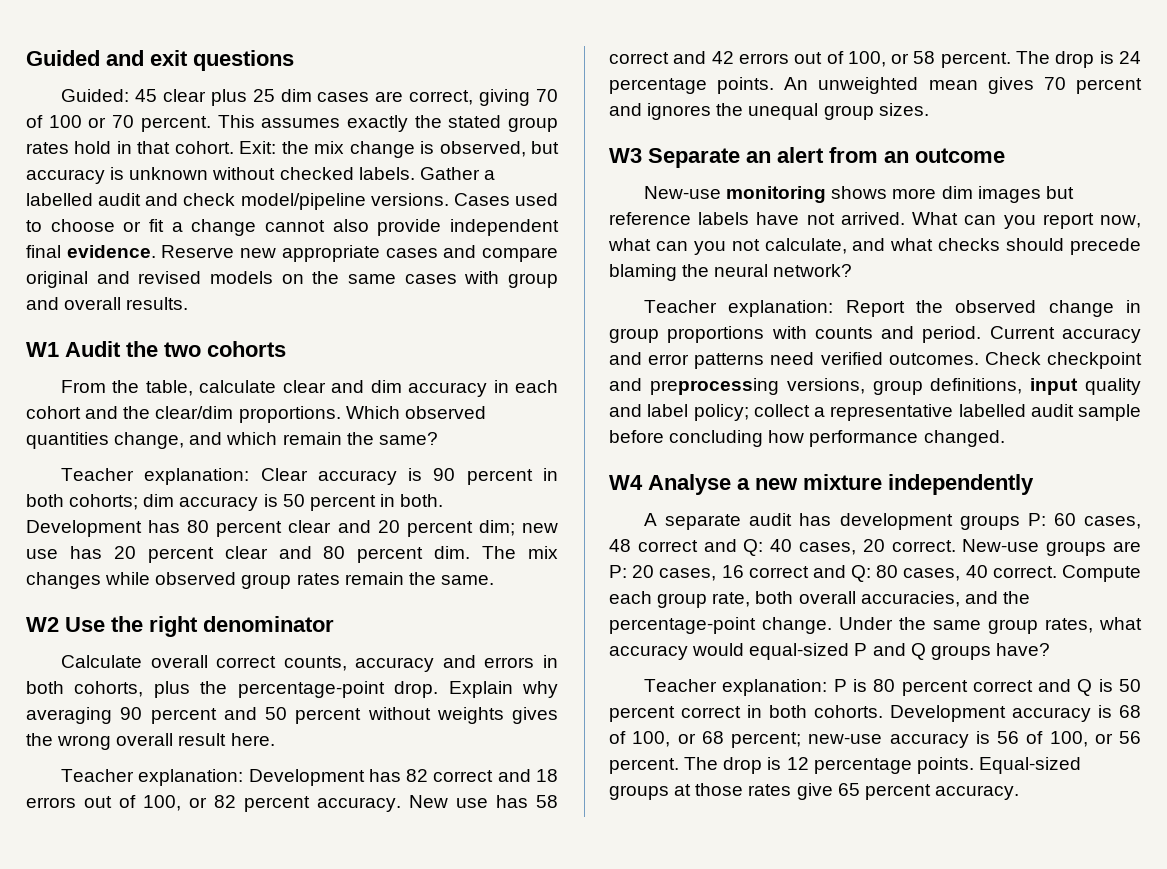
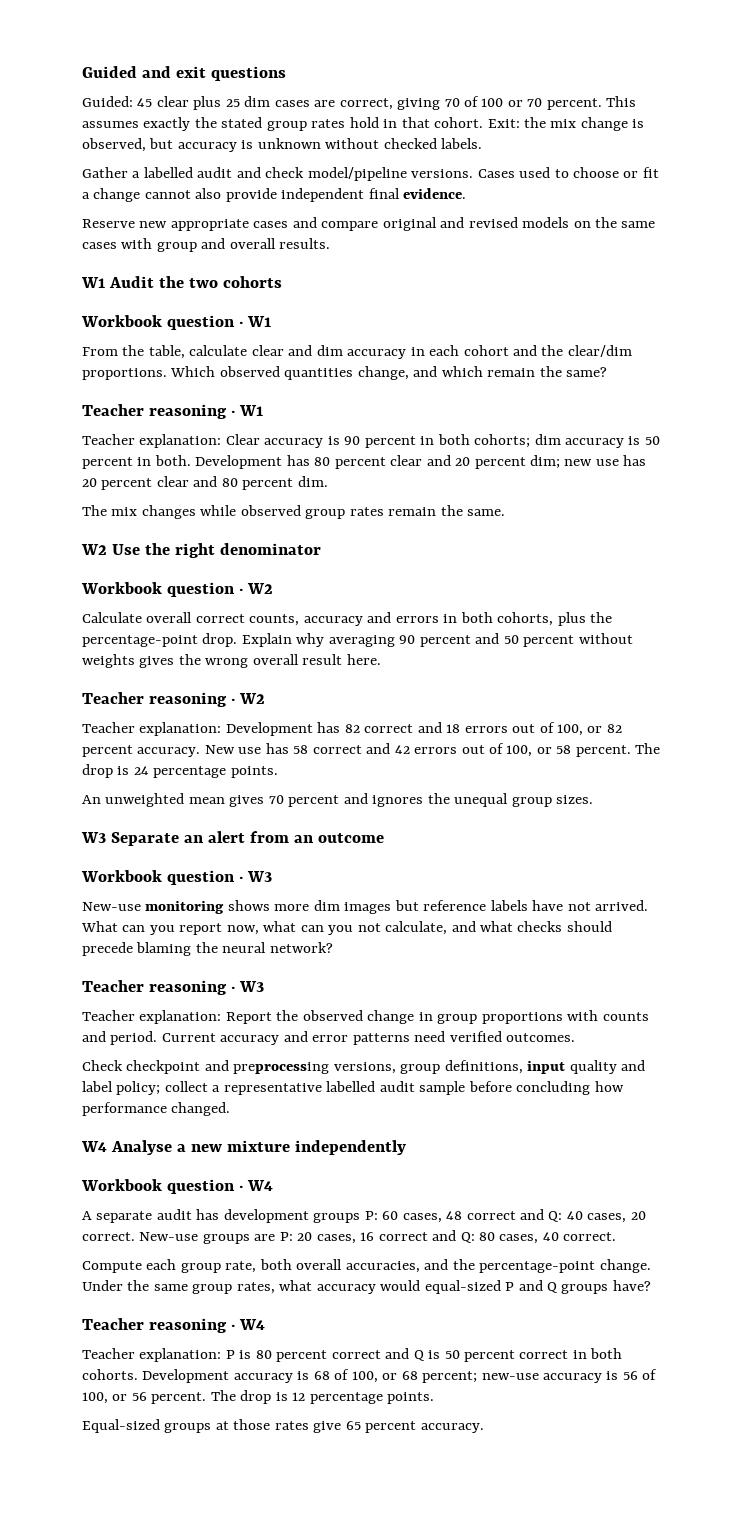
(415, 173) none -> (483, 143) //
(156, 251) none -> (467, 193) //
(286, 349) none -> [81,315,271,330] // Workbook question · W1
(438, 438) none -> [82,404,263,419] // Teacher reasoning · W1
(471, 552) none -> (328, 481) //
(334, 624) none -> [81,582,273,597] // Workbook question · W2
(275, 739) none -> [82,692,265,707] // Teacher reasoning · W2
(775, 85) none -> (278, 772) //
(1005, 155) none -> [81,870,272,885] // Workbook question · W3
(853, 270) none -> [82,980,264,995] // Teacher reasoning · W3
(979, 359) none -> (576, 1037) //
(1034, 484) none -> [81,1179,273,1194] // Workbook question · W4
(1057, 572) none -> (617, 1236) //
(1050, 649) none -> [82,1318,265,1333] // Teacher reasoning · W4
(974, 765) none -> (435, 1398) //

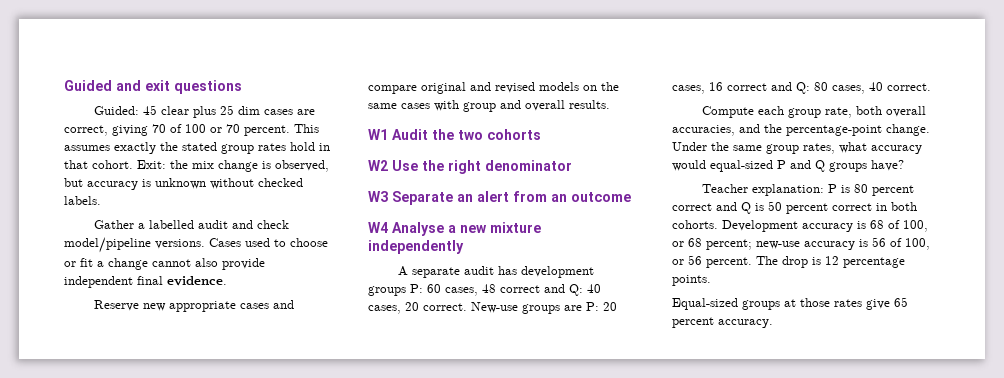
[81,315,271,330] [82,345,632,359] [82,366,608,380] [82,404,263,419] [82,434,660,448] [82,455,647,469] [82,476,328,490] [82,505,506,519] // Workbook question · W1 // From the table, calculate clear and dim accuracy in each cohort and the clear/dim proportions. Which observed quantities change, and which remain the same? // Teacher reasoning · W1 // Teacher explanation: Clear accuracy is 90 percent in both cohorts; dim accuracy is 50 percent in both. Development has 80 percent clear and 20 percent dim; new use has 20 percent clear and 80 percent dim. // The mix changes while observed group rates remain the same. -> (541, 134) none
[81,582,273,597] [82,612,613,626] [82,633,633,647] [82,654,381,668] [82,692,265,707] [82,722,622,736] [82,743,661,757] [82,764,278,778] [82,793,594,807] // Workbook question · W2 // Calculate overall correct counts, accuracy and errors in both cohorts, plus the percentage-point drop. Explain why averaging 90 percent and 50 percent without weights gives the wrong overall result here. // Teacher reasoning · W2 // Teacher explanation: Development has 82 correct and 18 errors out of 100, or 82 percent accuracy. New use has 58 correct and 42 errors out of 100, or 58 percent. The drop is 24 percentage points. // An unweighted mean gives 70 percent and ignores the unequal group sizes. -> (572, 165) none
[81,870,272,885] [82,900,649,914] [81,921,612,935] [82,942,333,956] [82,980,264,995] [82,1010,649,1024] [82,1031,576,1045] [82,1060,646,1074] [82,1081,624,1095] [82,1102,231,1116] // Workbook question · W3 // New-use monitoring shows more dim images but reference labels have not arrived. What can you report now, what can you not calculate, and what checks should precede blaming the neural network? // Teacher reasoning · W3 // Teacher explanation: Report the observed change in group proportions with counts and period. Current accuracy and error patterns need verified outcomes. // Check checkpoint and preprocessing versions, group definitions, input quality and label policy; collect a representative labelled audit sample before concluding how performance changed. -> (631, 197) none
[81,1179,273,1194] // Workbook question · W4 -> (464, 247) none
[82,1318,265,1333] // Teacher reasoning · W4 -> (904, 165) none

